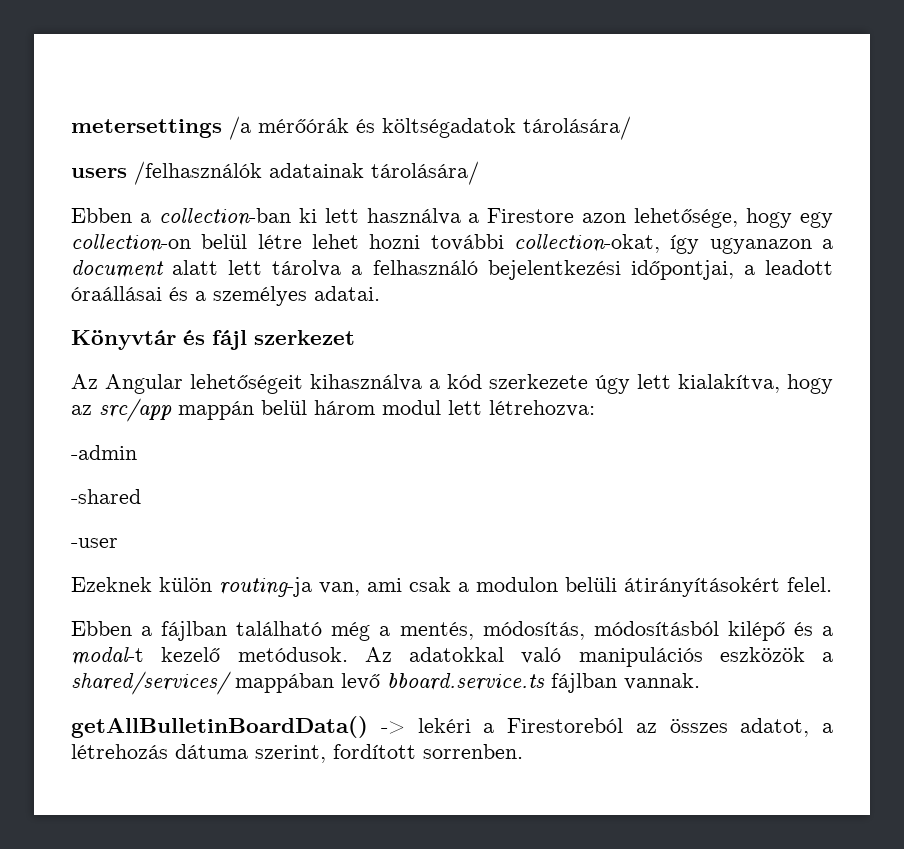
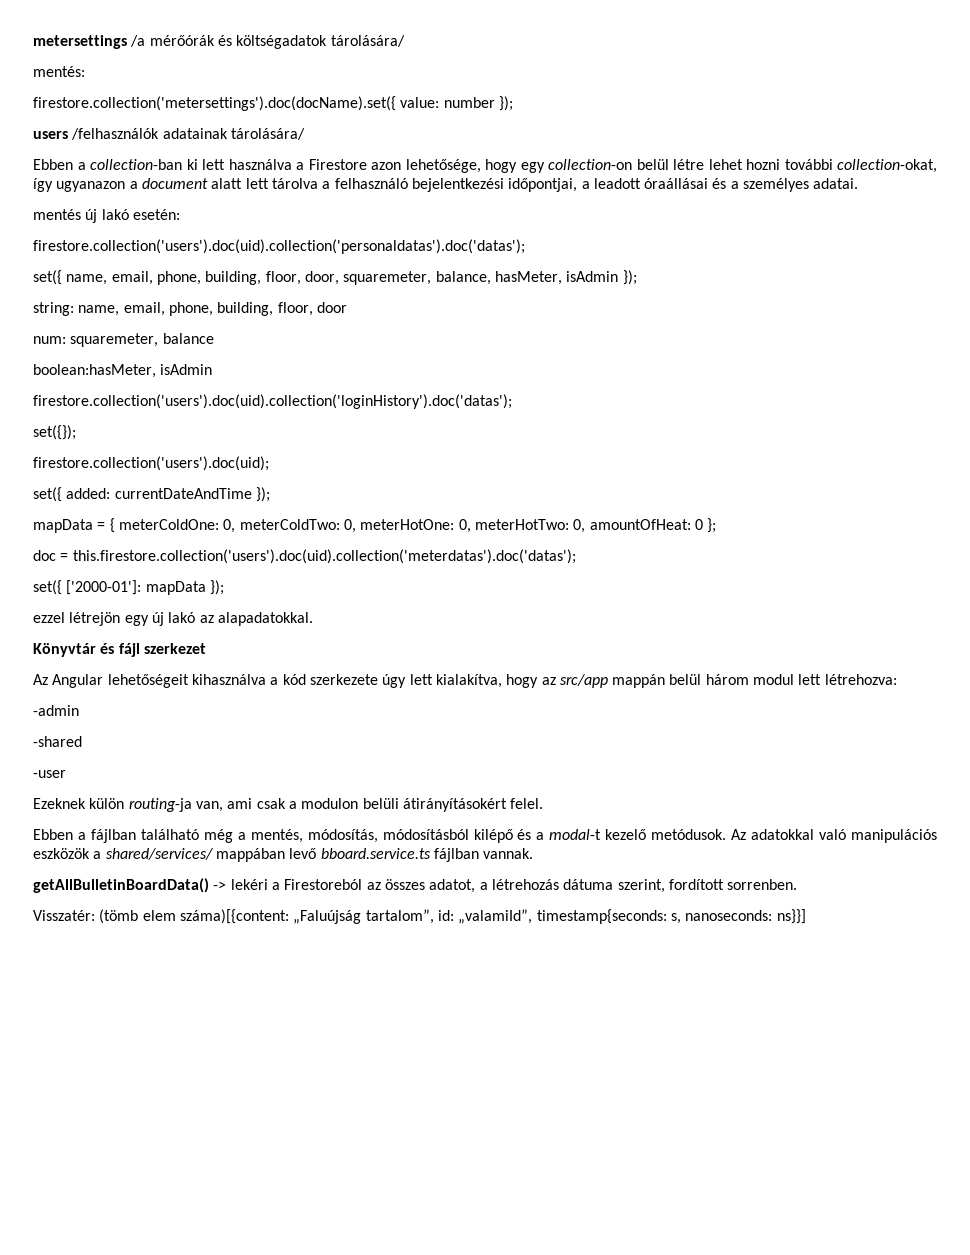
(631, 128) none -> [33,66,85,77] [33,96,513,111] // mentés: // firestore.collection('metersettings').doc(docName).set({ value: number });
(380, 293) none -> [33,209,180,223] [33,239,525,254] [33,270,637,285] [33,302,347,316] [33,333,214,347] [33,364,213,378] [33,394,512,409] [33,425,76,440] [33,456,269,471] [33,487,270,502] [33,518,717,533] [33,549,576,564] [33,580,224,595] [33,612,313,626] // mentés új lakó esetén: // firestore.collection('users').doc(uid).collection('personaldatas').doc('datas'); // set({ name, email, phone, building, floor, door, squaremeter, balance, hasMeter, isAdmin }); // string: name, email, phone, building, floor, door // num: squaremeter, balance // boolean:hasMeter, isAdmin // firestore.collection('users').doc(uid).collection('loginHistory').doc('datas'); // set({}); // firestore.collection('users').doc(uid); // set({ added: currentDateAndTime }); // mapData = { meterColdOne: 0, meterColdTwo: 0, meterHotOne: 0, meterHotTwo: 0, amountOfHeat: 0 }; // doc = this.firestore.collection('users').doc(uid).collection('meterdatas').doc('datas'); // set({ ['2000-01']: mapData }); // ezzel létrejön egy új lakó az alapadatokkal.
(523, 751) none -> [33,909,806,924] // Visszatér: (tömb elem száma)[{content: „Faluújság tartalom”, id: „valamiId”, timestamp{seconds: s, nanoseconds: ns}}]

